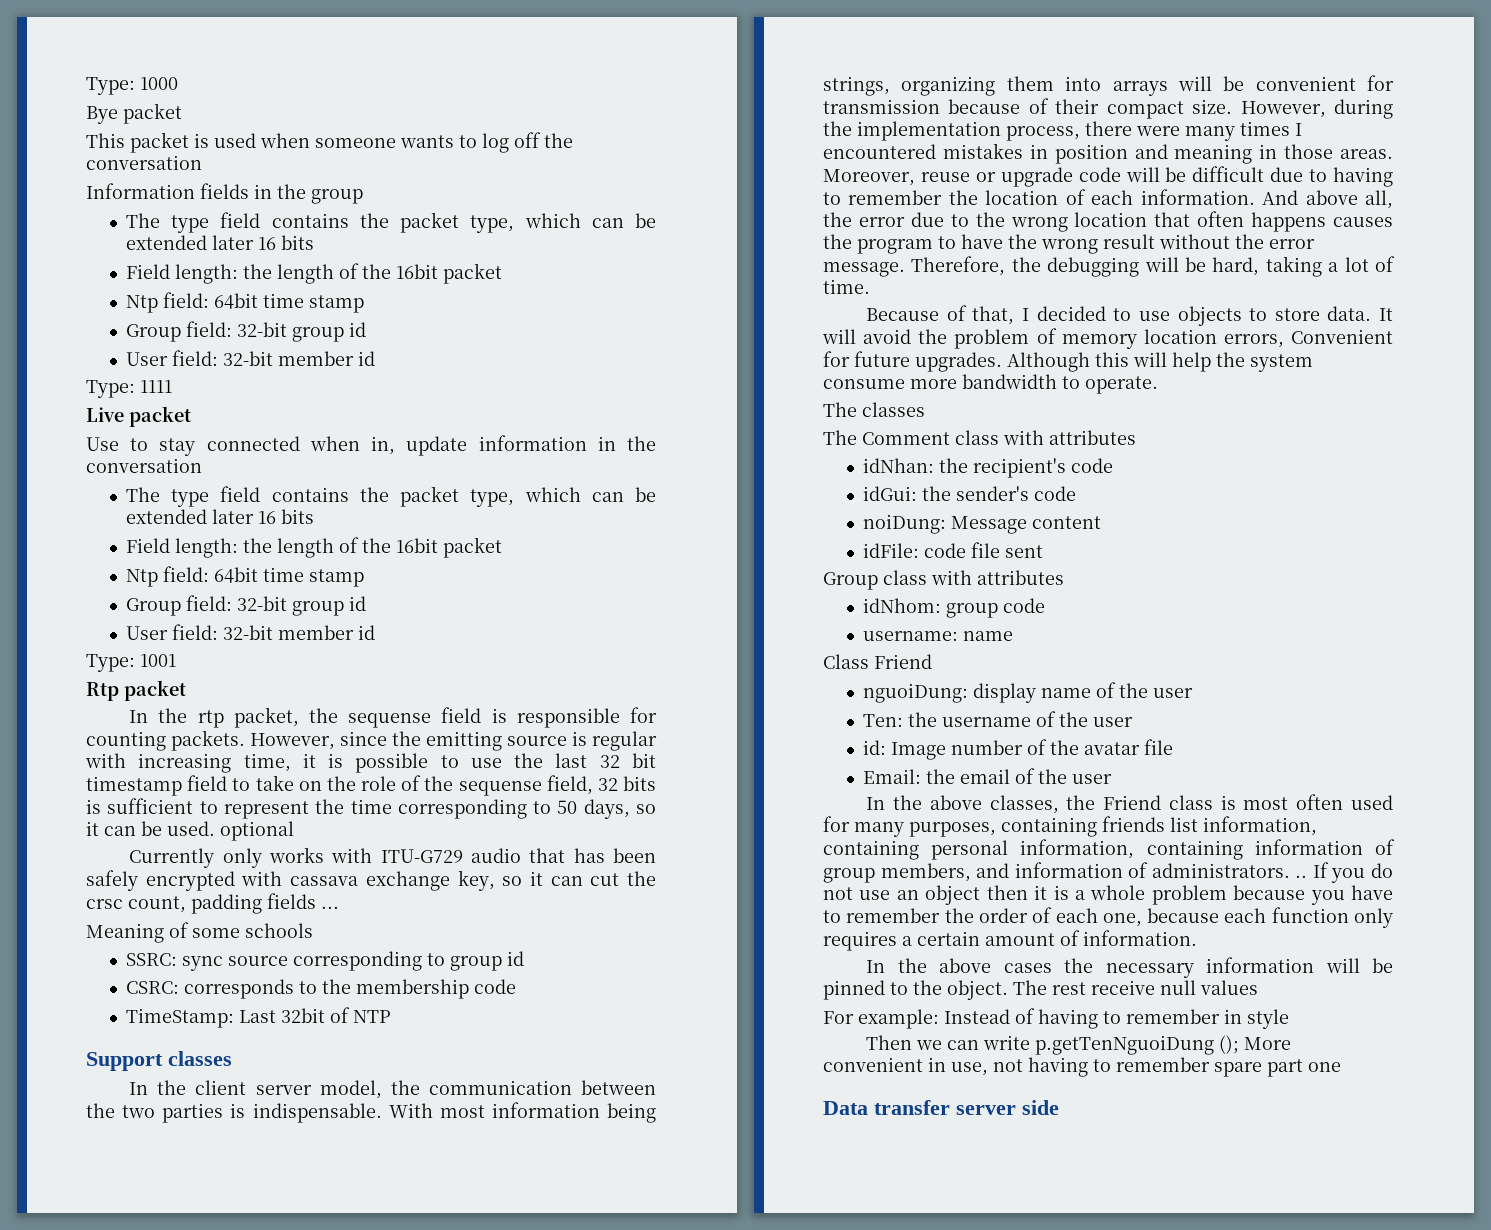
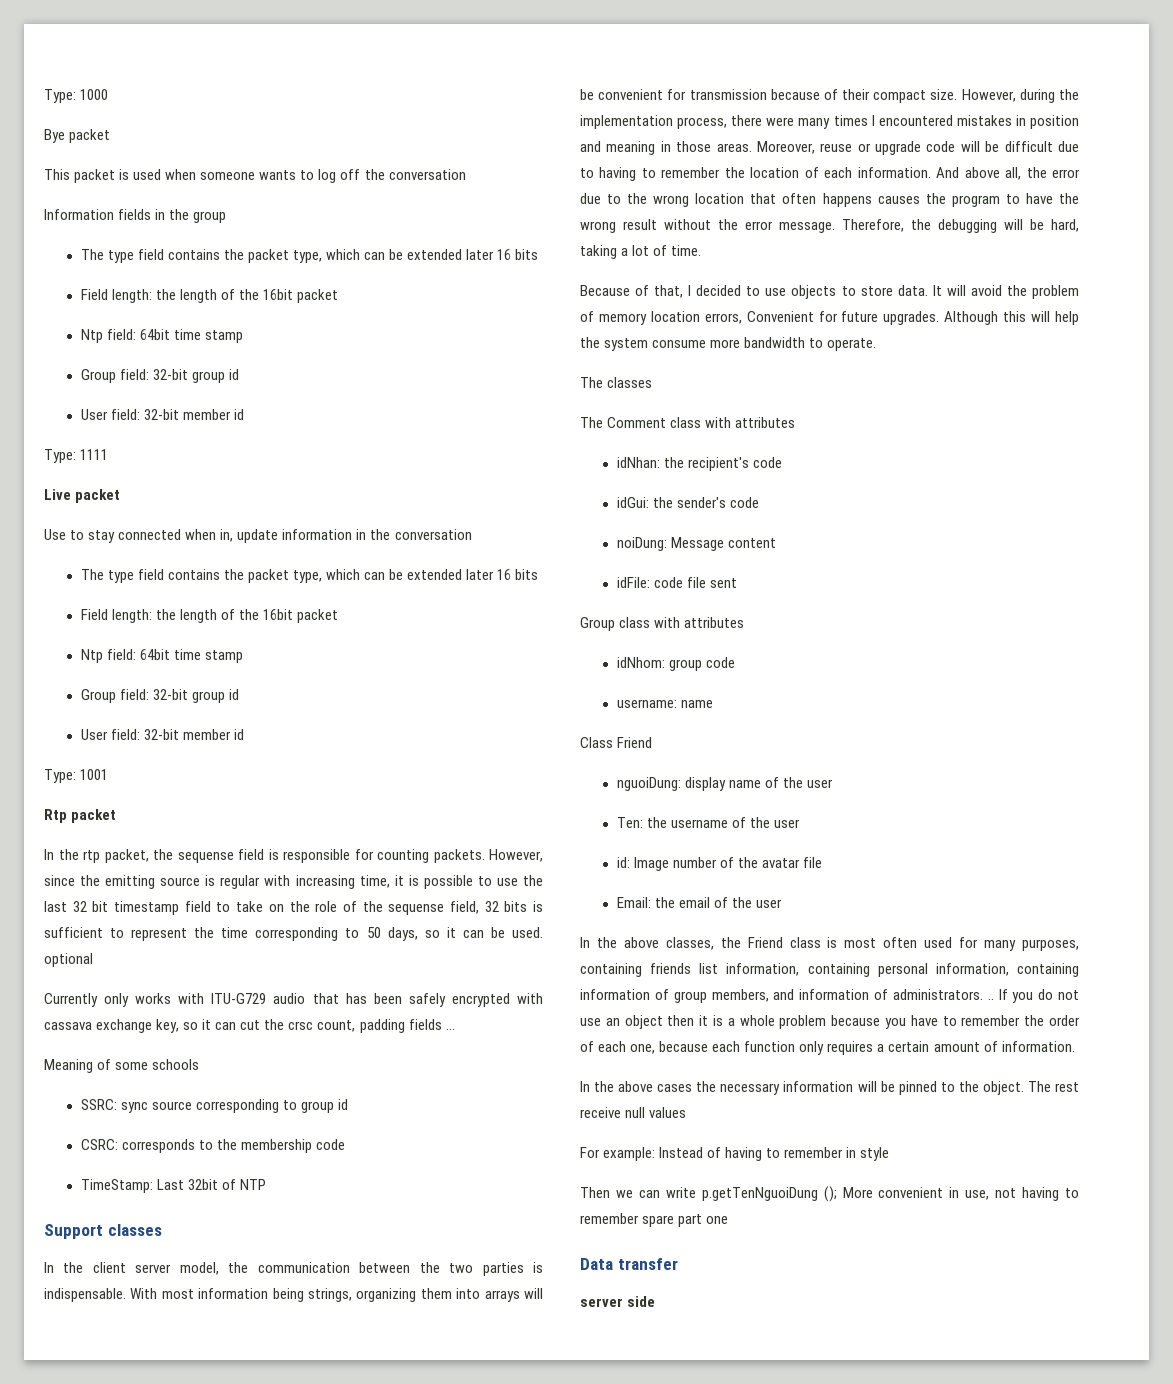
(950, 1107) none -> (678, 1264) //

